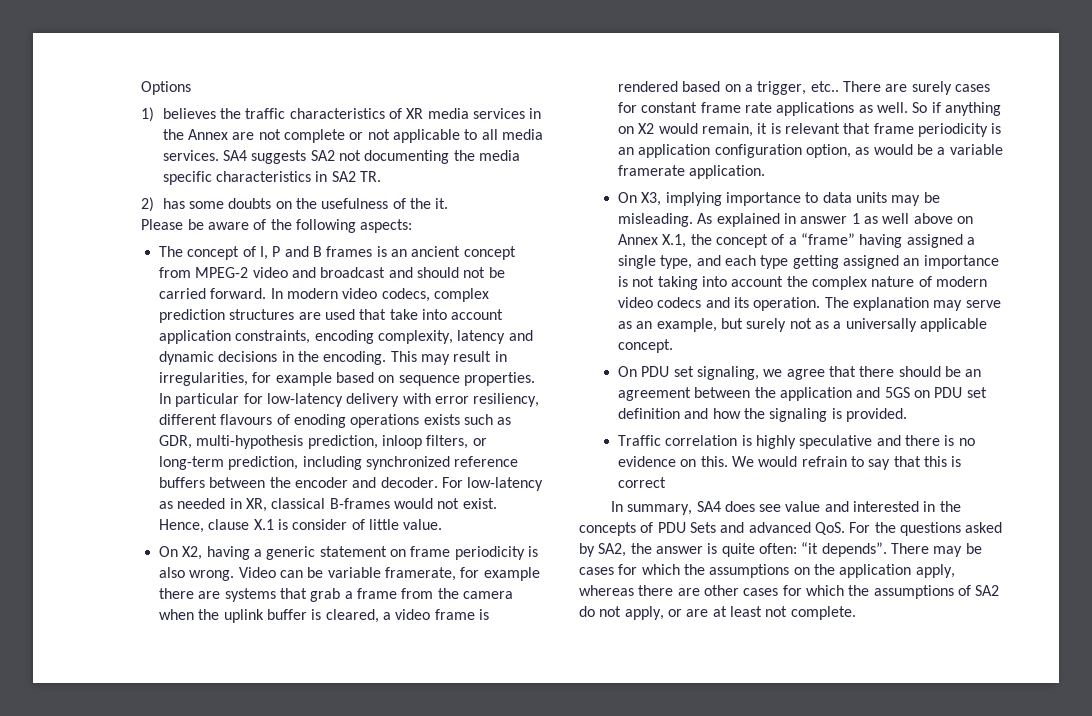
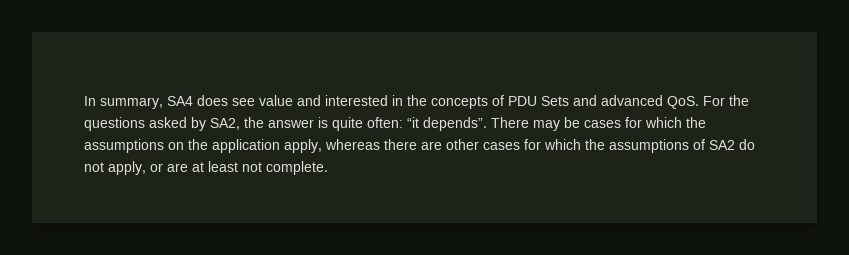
[141,81,192,95] [141,107,542,122] [162,129,544,143] [162,150,521,164] [162,171,382,185] [141,197,449,212] [141,219,413,233] [159,246,516,260] [159,267,505,278] [159,288,489,302] [159,309,504,323] [159,330,533,344] [159,351,507,365] [159,372,535,386] [159,393,540,407] [159,414,512,428] [159,435,487,449] [159,456,519,470] [159,477,544,491] [159,498,497,512] [159,519,443,533] [159,546,538,560] [159,567,540,581] [159,588,513,602] [159,609,489,623] [618,81,990,95] [618,102,1001,116] [618,123,1002,137] [618,144,1003,158] [618,165,766,179] [618,192,940,206] [618,213,973,227] [618,233,975,248] [618,255,999,269] [618,276,987,290] [618,297,1001,311] [618,318,987,332] [618,339,674,353] [618,366,982,380] [618,387,987,401] [618,408,907,422] [618,435,975,449] [618,456,962,470] [618,477,667,488] Options // 1) believes the traffic characteristics of XR media services in the Annex are not complete or not applicable to all media services. SA4 suggests SA2 not documenting the media specific characteristics in SA2 TR. // 2) has some doubts on the usefulness of the it. // Please be aware of the following aspects: // The concept of I, P and B frames is an ancient concept from MPEG-2 video and broadcast and should not be carried forward. In modern video codecs, complex prediction structures are used that take into account application constraints, encoding complexity, latency and dynamic decisions in the encoding. This may result in irregularities, for example based on sequence properties. In particular for low-latency delivery with error resiliency, different flavours of enoding operations exists such as GDR, multi-hypothesis prediction, inloop filters, or long-term prediction, including synchronized reference buffers between the encoder and decoder. For low-latency as needed in XR, classical B-frames would not exist. Hence, clause X.1 is consider of little value. // On X2, having a generic statement on frame periodicity is also wrong. Video can be variable framerate, for example there are systems that grab a frame from the camera when the uplink buffer is cleared, a video frame is rendered based on a trigger, etc.. There are surely cases for constant frame rate applications as well. So if anything on X2 would remain, it is relevant that frame periodicity is an application configuration option, as would be a variable framerate application. // On X3, implying importance to data units may be misleading. As explained in answer 1 as well above on Annex X.1, the concept of a “frame” having assigned a single type, and each type getting assigned an importance is not taking into account the complex nature of modern video codecs and its operation. The explanation may serve as an example, but surely not as a universally applicable concept. // On PDU set signaling, we agree that there should be an agreement between the application and 5GS on PDU set definition and how the signaling is provided. // Traffic correlation is highly speculative and there is no evidence on this. We would refrain to say that this is correct // -> (84, 101) none

